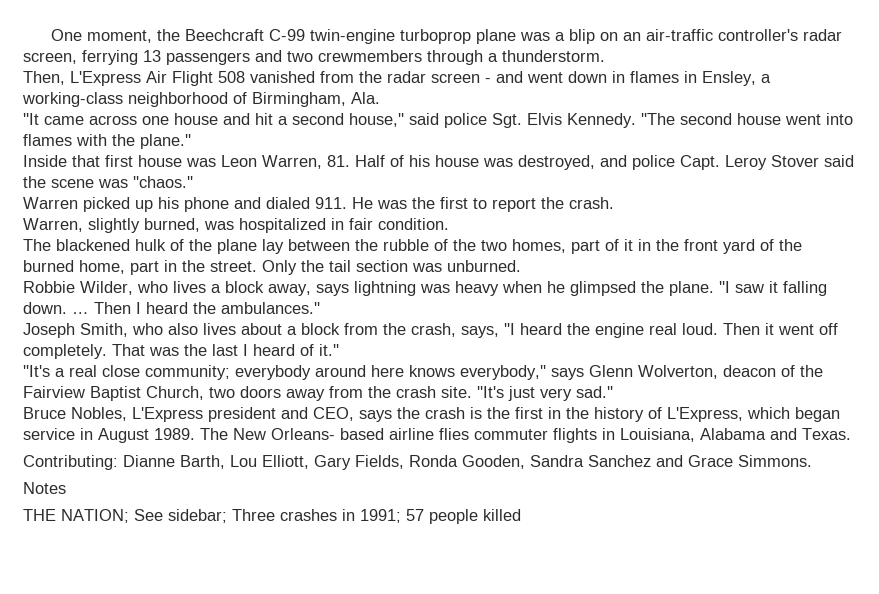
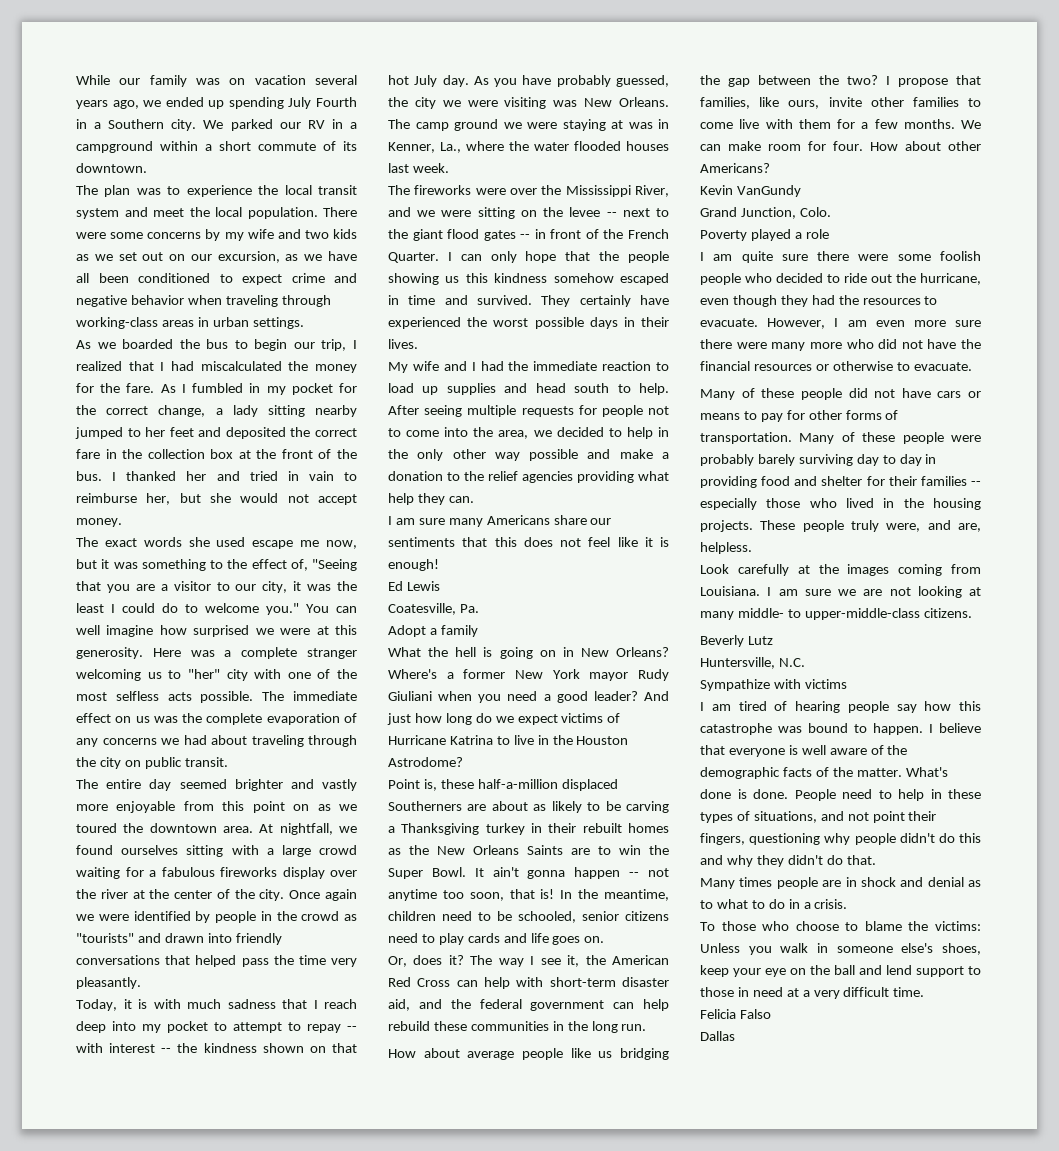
[50,29,842,44] [23,50,605,65] [23,71,771,86] [22,92,380,107] [23,113,853,128] [23,134,191,149] [23,155,854,170] [23,176,193,188] [23,197,614,212] [23,218,449,233] [23,239,802,254] [23,260,521,275] [23,281,827,296] [23,302,320,314] [23,323,838,338] [23,344,339,359] [23,365,823,380] [23,386,613,401] [23,407,840,422] [23,428,851,443] [23,455,812,470] [23,482,66,494] [23,509,521,524] One moment, the Beechcraft C-99 twin-engine turboprop plane was a blip on an air-traffic controller's radar screen, ferrying 13 passengers and two crewmembers through a thunderstorm. // Then, L'Express Air Flight 508 vanished from the radar screen - and went down in flames in Ensley, a working-class neighborhood of Birmingham, Ala. // ''It came across one house and hit a second house,'' said police Sgt. Elvis Kennedy. ''The second house went into flames with the plane.'' // Inside that first house was Leon Warren, 81. Half of his house was destroyed, and police Capt. Leroy Stover said the scene was ''chaos.'' // Warren picked up his phone and dialed 911. He was the first to report the crash. // Warren, slightly burned, was hospitalized in fair condition. // The blackened hulk of the plane lay between the rubble of the two homes, part of it in the front yard of the burned home, part in the street. Only the tail section was unburned. // Robbie Wilder, who lives a block away, says lightning was heavy when he glimpsed the plane. ''I saw it falling down. … Then I heard the ambulances.'' // Joseph Smith, who also lives about a block from the crash, says, ''I heard the engine real loud. Then it went off completely. That was the last I heard of it.'' // ''It's a real close community; everybody around here knows everybody,'' says Glenn Wolverton, deacon of the Fairview Baptist Church, two doors away from the crash site. ''It's just very sad.'' // Bruce Nobles, L'Express president and CEO, says the crash is the first in the history of L'Express, which began service in August 1989. The New Orleans- based airline flies commuter flights in Louisiana, Alabama and Texas. // Contributing: Dianne Barth, Lou Elliott, Gary Fields, Ronda Gooden, Sandra Sanchez and Grace Simmons. // Notes // THE NATION; See sidebar; Three crashes in 1991; 57 people killed -> [76,75,357,87] [76,97,358,109] [76,119,357,131] [76,141,357,153] [76,163,147,173] [76,185,358,197] [76,207,357,219] [76,229,357,241] [76,251,357,263] [76,273,357,285] [76,295,331,307] [76,317,304,329] [76,339,357,351] [76,361,357,373] [76,383,357,395] [76,405,357,417] [75,427,357,439] [76,449,357,459] [76,471,357,481] [76,493,357,505] [76,518,122,527] [76,537,357,549] [76,559,357,571] [76,581,358,593] [76,603,357,615] [76,625,358,637] [76,647,357,659] [76,669,357,681] [76,691,357,703] [76,713,357,725] [76,735,357,747] [76,757,228,769] [76,779,357,791] [76,801,357,813] [76,823,357,835] [76,845,357,857] [76,867,357,879] [76,889,357,901] [76,911,357,923] [76,933,282,945] [76,955,357,967] [76,977,141,989] [76,999,357,1011] [76,1021,357,1033] [76,1043,358,1053] [388,75,669,87] [388,97,669,109] [388,119,669,131] [388,141,669,153] [388,163,449,173] [388,185,669,197] [388,207,669,219] [388,229,669,241] [388,251,669,263] [388,273,669,285] [388,295,669,307] [388,317,669,329] [388,339,418,349] [388,361,669,373] [388,383,669,395] [388,405,669,417] [388,427,669,439] [388,449,669,461] [388,471,669,483] [388,493,474,505] [388,515,612,527] [388,537,669,547] [388,559,439,571] [388,581,440,591] [388,603,479,615] [388,625,478,637] [388,647,669,659] [388,669,669,681] [388,691,669,703] [387,713,621,725] [388,735,629,745] [388,757,463,767] [388,779,618,791] [388,801,670,813] [388,823,669,835] [388,845,669,855] [388,867,669,879] [388,889,669,901] [388,911,669,923] [388,933,605,945] [388,955,669,967] [388,977,669,989] [388,999,669,1011] [388,1021,647,1033] [388,1048,669,1060] [700,75,981,87] [700,97,981,109] [700,119,981,129] [700,141,981,151] [700,163,770,173] [700,185,801,197] [700,207,831,219] [700,229,829,241] [700,251,981,263] [700,273,981,285] [700,295,938,307] [700,318,981,329] [700,339,981,351] [700,361,972,371] [700,388,981,400] [700,410,899,422] [700,432,981,444] [700,454,937,466] [700,476,981,488] [700,498,981,510] [700,520,981,532] [700,542,752,554] [700,564,981,576] [700,586,981,598] [700,608,972,620] [700,635,773,647] [700,657,805,669] [700,679,847,691] [700,701,981,713] [700,723,981,735] [700,745,908,757] [700,767,948,779] [700,789,981,801] [700,811,937,823] [700,833,981,845] [700,855,876,867] [700,877,981,889] [700,899,848,909] [700,921,981,931] [700,943,981,955] [700,965,981,977] [700,987,925,999] [700,1009,771,1019] [700,1031,735,1041] While our family was on vacation several years ago, we ended up spending July Fourth in a Southern city. We parked our RV in a campground within a short commute of its downtown. // The plan was to experience the local transit system and meet the local population. There were some concerns by my wife and two kids as we set out on our excursion, as we have all been conditioned to expect crime and negative behavior when traveling through working-class areas in urban settings. // As we boarded the bus to begin our trip, I realized that I had miscalculated the money for the fare. As I fumbled in my pocket for the correct change, a lady sitting nearby jumped to her feet and deposited the correct fare in the collection box at the front of the bus. I thanked her and tried in vain to reimburse her, but she would not accept money. // The exact words she used escape me now, but it was something to the effect of, "Seeing that you are a visitor to our city, it was the least I could do to welcome you." You can well imagine how surprised we were at this generosity. Here was a complete stranger welcoming us to "her" city with one of the most selfless acts possible. The immediate effect on us was the complete evaporation of any concerns we had about traveling through the city on public transit. // The entire day seemed brighter and vastly more enjoyable from this point on as we toured the downtown area. At nightfall, we found ourselves sitting with a large crowd waiting for a fabulous fireworks display over the river at the center of the city. Once again we were identified by people in the crowd as "tourists" and drawn into friendly conversations that helped pass the time very pleasantly. // Today, it is with much sadness that I reach deep into my pocket to attempt to repay -- with interest -- the kindness shown on that hot July day. As you have probably guessed, the city we were visiting was New Orleans. The camp ground we were staying at was in Kenner, La., where the water flooded houses last week. // The fireworks were over the Mississippi River, and we were sitting on the levee -- next to the giant flood gates -- in front of the French Quarter. I can only hope that the people showing us this kindness somehow escaped in time and survived. They certainly have experienced the worst possible days in their lives. // My wife and I had the immediate reaction to load up supplies and head south to help. After seeing multiple requests for people not to come into the area, we decided to help in the only other way possible and make a donation to the relief agencies providing what help they can. // I am sure many Americans share our sentiments that this does not feel like it is enough! // Ed Lewis // Coatesville, Pa. // Adopt a family // What the hell is going on in New Orleans? Where's a former New York mayor Rudy Giuliani when you need a good leader? And just how long do we expect victims of Hurricane Katrina to live in the Houston Astrodome? // Point is, these half-a-million displaced Southerners are about as likely to be carving a Thanksgiving turkey in their rebuilt homes as the New Orleans Saints are to win the Super Bowl. It ain't gonna happen -- not anytime too soon, that is! In the meantime, children need to be schooled, senior citizens need to play cards and life goes on. // Or, does it? The way I see it, the American Red Cross can help with short-term disaster aid, and the federal government can help rebuild these communities in the long run. // How about average people like us bridging the gap between the two? I propose that families, like ours, invite other families to come live with them for a few months. We can make room for four. How about other Americans? // Kevin VanGundy // Grand Junction, Colo. // Poverty played a role // I am quite sure there were some foolish people who decided to ride out the hurricane, even though they had the resources to evacuate. However, I am even more sure there were many more who did not have the financial resources or otherwise to evacuate. // Many of these people did not have cars or means to pay for other forms of transportation. Many of these people were probably barely surviving day to day in providing food and shelter for their families -- especially those who lived in the housing projects. These people truly were, and are, helpless. // Look carefully at the images coming from Louisiana. I am sure we are not looking at many middle- to upper-middle-class citizens. // Beverly Lutz // Huntersville, N.C. // Sympathize with victims // I am tired of hearing people say how this catastrophe was bound to happen. I believe that everyone is well aware of the demographic facts of the matter. What's done is done. People need to help in these types of situations, and not point their fingers, questioning why people didn't do this and why they didn't do that. // Many times people are in shock and denial as to what to do in a crisis. // To those who choose to blame the victims: Unless you walk in someone else's shoes, keep your eye on the ball and lend support to those in need at a very difficult time. // Felicia Falso // Dallas

